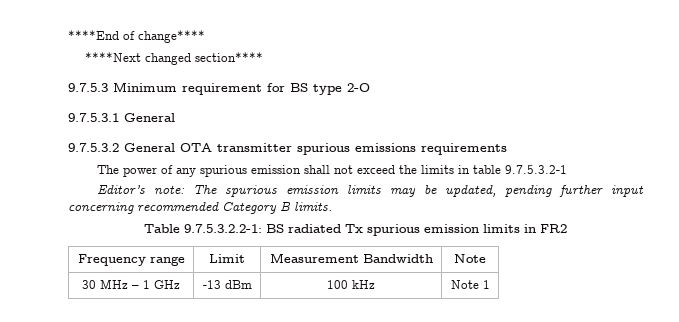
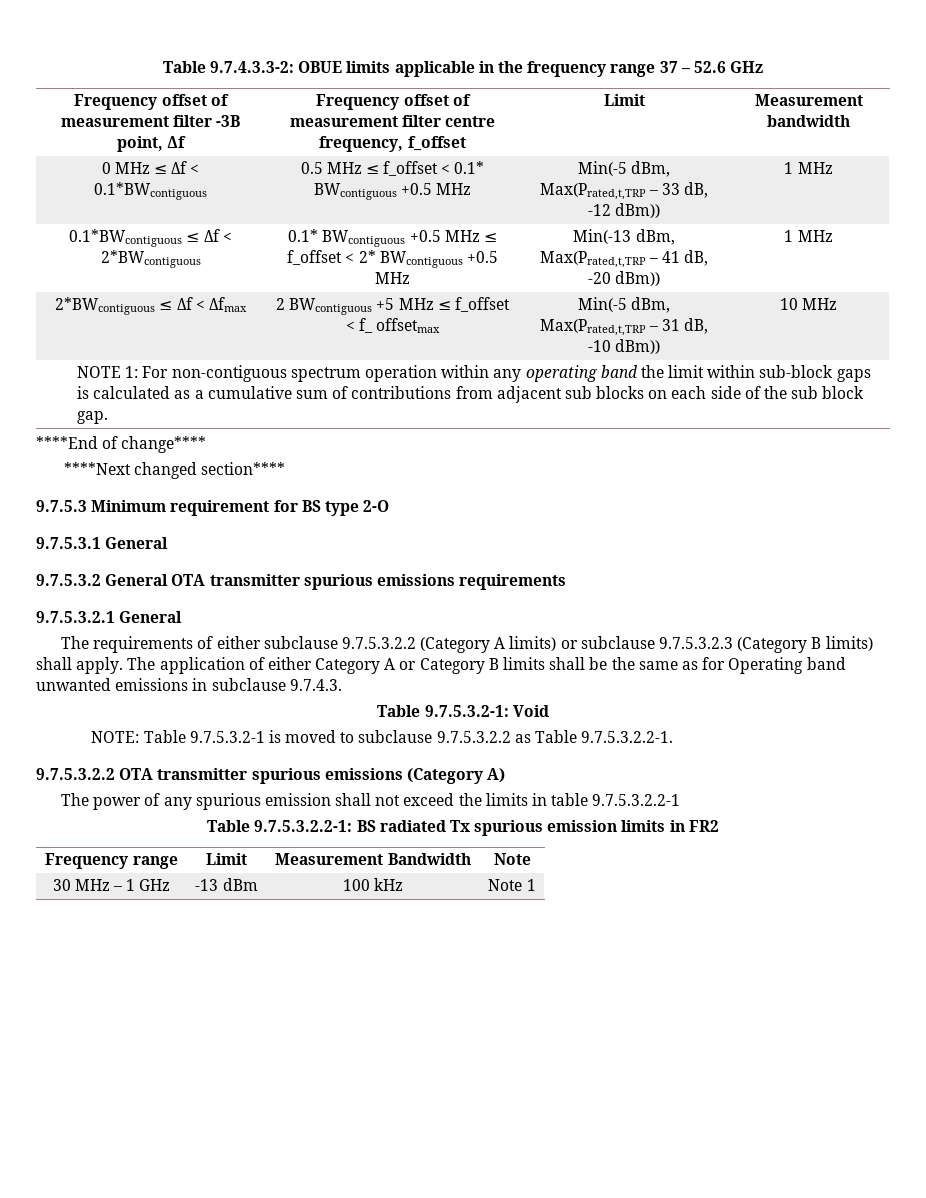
(68, 35) none -> [162,61,764,77] [74,94,229,110] [60,115,241,127] [116,136,187,152] [316,94,471,110] [289,115,496,127] [319,136,466,152] [603,94,645,106] [754,94,863,106] [767,115,850,127] [101,161,200,174] [94,182,207,200] [300,161,485,176] [313,183,472,200] [577,161,671,177] [539,182,709,200] [587,203,661,218] [784,162,833,174] [69,229,232,247] [100,250,201,268] [288,229,497,247] [287,250,498,268] [375,272,410,284] [573,229,675,245] [539,250,709,268] [587,271,661,286] [784,230,833,242] [55,297,247,315] [276,297,510,315] [345,318,441,333] [577,297,671,313] [539,318,709,336] [587,339,661,354] [779,298,838,310] [77,365,871,382] [77,386,865,403] [77,411,109,424] Table 9.7.4.3.3-2: OBUE limits applicable in the frequency range 37 – 52.6 GHz // Frequency offset of measurement filter -3B point, Δf | Frequency offset of measurement filter centre frequency, f_offset | Limit | Measurement bandwidth // 0 MHz ≤ Δf < 0.1*BWcontiguous | 0.5 MHz ≤ f_offset < 0.1* BWcontiguous +0.5 MHz | Min(-5 dBm, Max(Prated,t,TRP – 33 dB, -12 dBm)) | 1 MHz // 0.1*BWcontiguous ≤ Δf < 2*BWcontiguous | 0.1* BWcontiguous +0.5 MHz ≤ f_offset < 2* BWcontiguous +0.5 MHz | Min(-13 dBm, Max(Prated,t,TRP – 41 dB, -20 dBm)) | 1 MHz // 2*BWcontiguous ≤ Δf < Δfmax | 2 BWcontiguous +5 MHz ≤ f_offset < f_ offsetmax | Min(-5 dBm, Max(Prated,t,TRP – 31 dB, -10 dBm)) | 10 MHz // NOTE 1: For non-contiguous spectrum operation within any operating band the limit within sub-block gaps is calculated as a cumulative sum of contributions from adjacent sub blocks on each side of the sub block gap. //
(507, 149) none -> [36,611,183,623] [60,636,873,653] [36,657,846,674] [36,678,342,691] [377,705,549,717] [91,730,674,743] [36,768,506,784] // 9.7.5.3.2.1 General // The requirements of either subclause 9.7.5.3.2.2 (Category A limits) or subclause 9.7.5.3.2.3 (Category B limits) shall apply. The application of either Category A or Category B limits shall be the same as for Operating band unwanted emissions in subclause 9.7.4.3. // Table 9.7.5.3.2-1: Void // NOTE: Table 9.7.5.3.2-1 is moved to subclause 9.7.5.3.2.2 as Table 9.7.5.3.2.2-1. // 9.7.5.3.2.2 OTA transmitter spurious emissions (Category A)
[504,165,567,174] [96,185,644,197] [68,201,332,214] 9.7.5.3.2-1 // Editor’s note: The spurious emission limits may be updated, pending further input concerning recommended Category B limits. -> [592,794,681,806] 9.7.5.3.2.2-1

